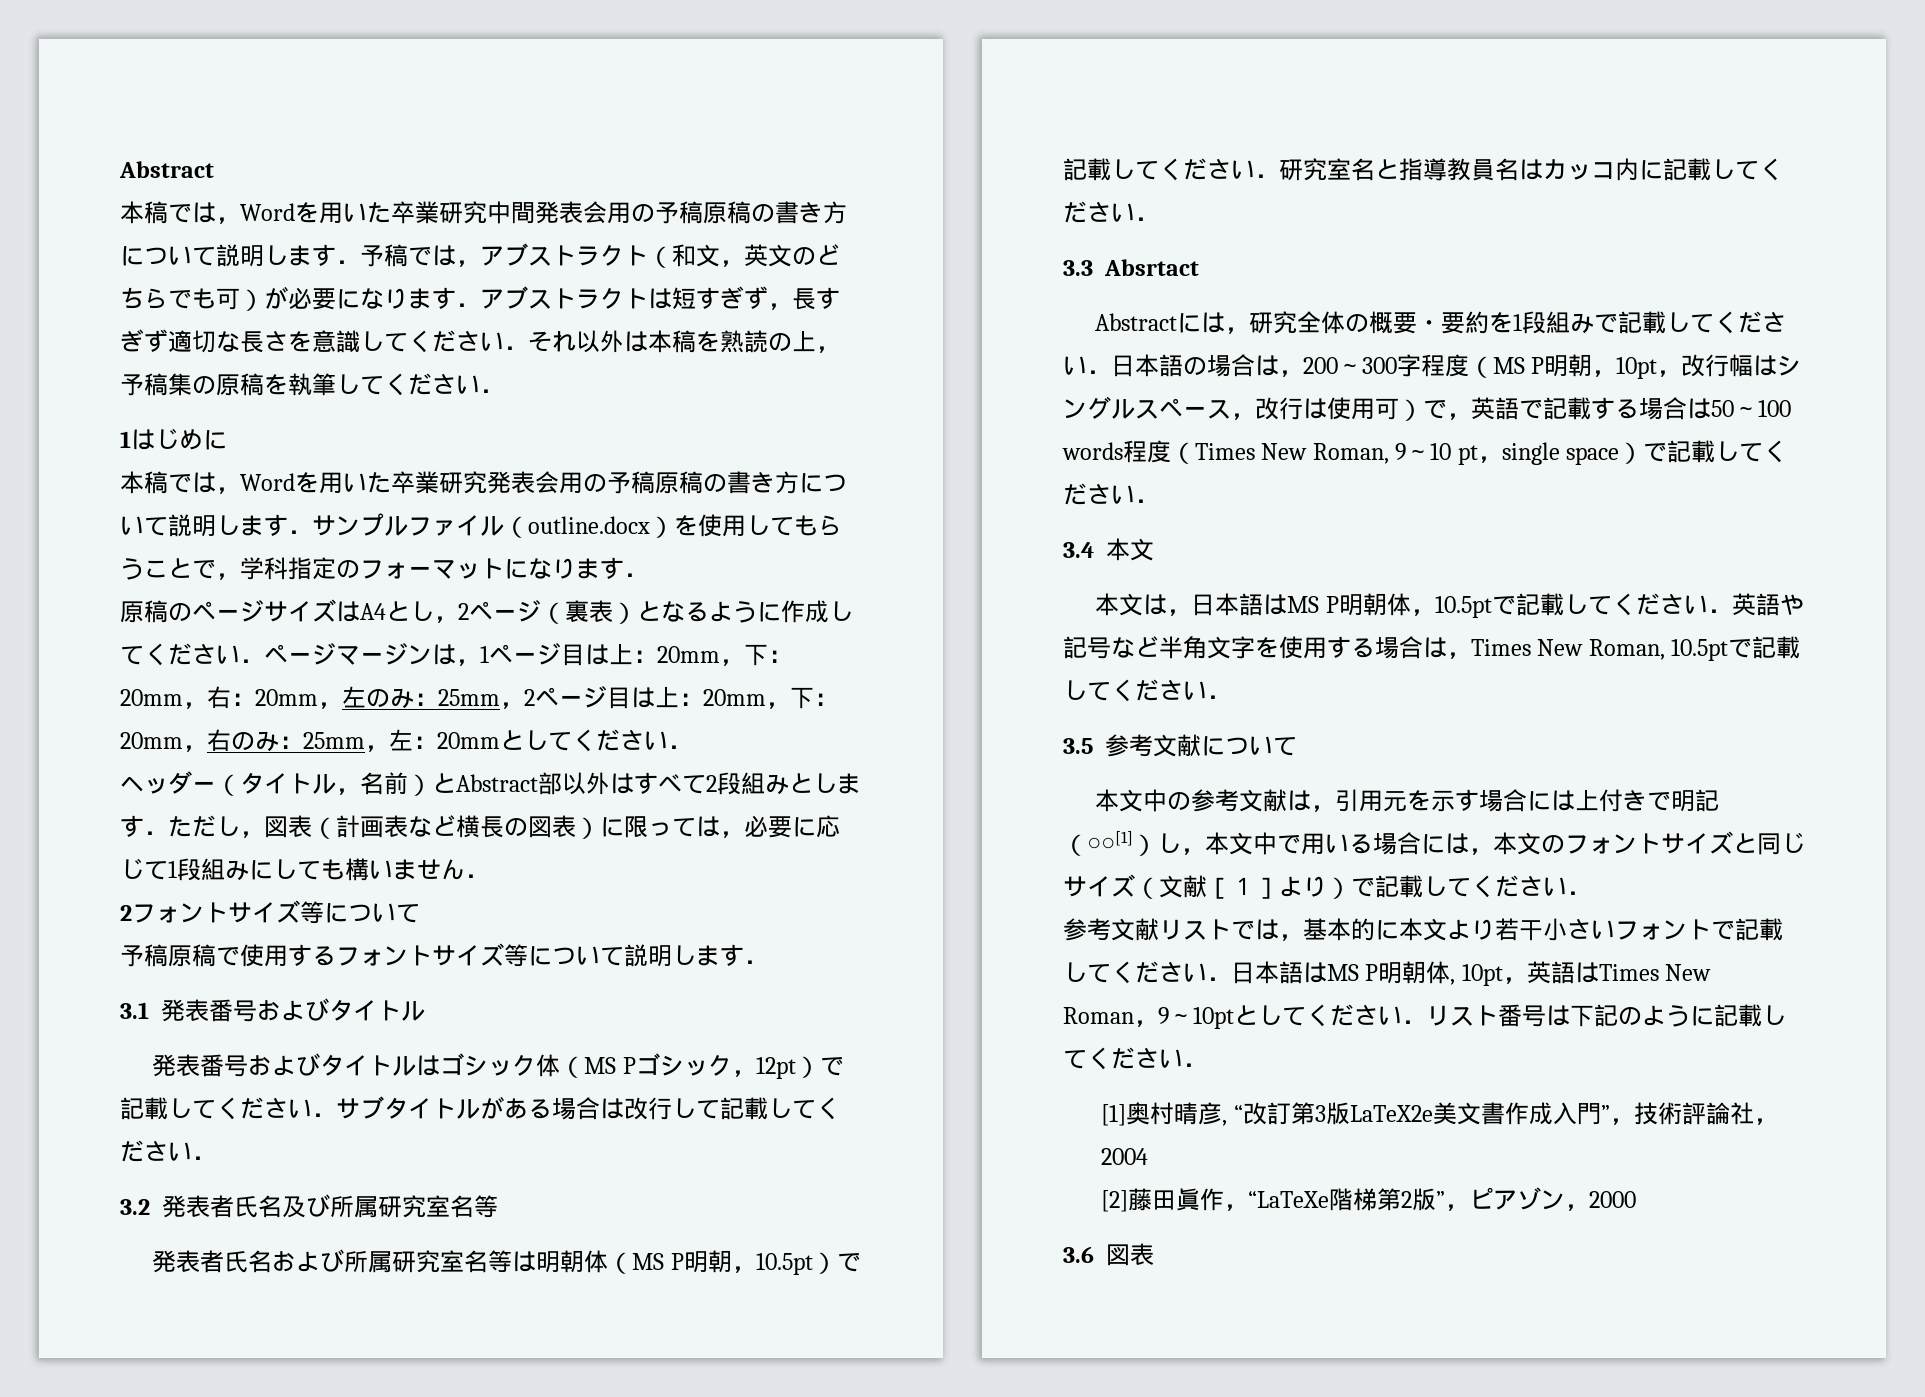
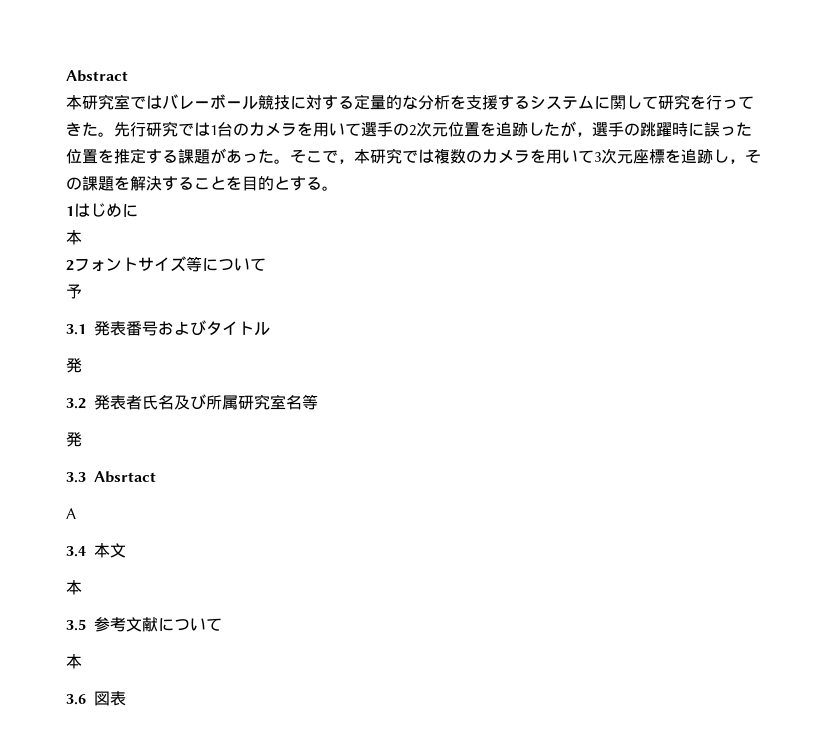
[144,201,847,224] [120,243,840,268] [120,286,840,311] [120,329,840,353] [120,373,504,396] [120,428,227,450] [120,471,847,494] [120,513,842,538] [120,557,648,580] [120,599,853,624] [120,643,792,666] [120,686,838,709] [120,729,692,752] [120,771,861,796] [120,815,840,839] [120,858,489,881] 稿では，Wordを用いた卒業研究中間発表会用の予稿原稿の書き方について説明します．予稿では，アブストラクト（和文，英文のどちらでも可）が必要になります．アブストラクトは短すぎず，長すぎず適切な長さを意識してください．それ以外は本稿を熟読の上，予稿集の原稿を執筆してください． // 1はじめに // 本稿では，Wordを用いた卒業研究発表会用の予稿原稿の書き方について説明します．サンプルファイル（outline.docx）を使用してもらうことで，学科指定のフォーマットになります． // 原稿のページサイズはA4とし，2ページ（裏表）となるように作成してください．ページマージンは，1ページ目は上：20mm，下：20mm，右：20mm，左のみ：25mm，2ページ目は上：20mm，下：20mm，右のみ：25mm，左：20mmとしてください． // ヘッダー（タイトル，名前）とAbstract部以外はすべて2段組みとします．ただし，図表（計画表など横長の図表）に限っては，必要に応じて1段組みにしても構いません． -> [82,94,754,110] [66,121,752,137] [66,148,761,164] [66,176,338,191] [66,203,138,217] [66,230,82,245] 研究室ではバレーボール競技に対する定量的な分析を支援するシステムに関して研究を行ってきた。先行研究では1台のカメラを用いて選手の2次元位置を追跡したが，選手の跳躍時に誤った位置を推定する課題があった。そこで，本研究では複数のカメラを用いて3次元座標を追跡し，その課題を解決することを目的とする。 // 1はじめに // 本
[144,943,768,967] 稿原稿で使用するフォントサイズ等について説明します． -> (82, 291) none
[176,1053,844,1079] [120,1096,840,1120] [120,1140,216,1162] 表番号およびタイトルはゴシック体（MS Pゴシック，12pt）で記載してください．サブタイトルがある場合は改行して記載してください． -> (82, 365) none
[176,1249,861,1275] [1063,158,1783,181] [1063,201,1159,223] [1063,259,1199,276] [1095,311,1787,334] [1063,354,1802,379] [1063,396,1791,421] [1062,440,1788,465] [1063,483,1159,505] [1063,538,1154,561] [1095,593,1804,618] [1063,636,1801,661] [1063,679,1231,702] 表者氏名および所属研究室名等は明朝体（MS P明朝，10.5pt）で記載してください．研究室名と指導教員名はカッコ内に記載してください． // 3.3 Absrtact // Abstractには，研究全体の概要・要約を1段組みで記載してください．日本語の場合は，200～300字程度（MS P明朝，10pt，改行幅はシングルスペース，改行は使用可）で，英語で記載する場合は50～100 words程度（Times New Roman, 9～10 pt，single space）で記載してください． // 3.4本文 // 本文は，日本語はMS P明朝体，10.5ptで記載してください．英語や記号など半角文字を使用する場合は，Times New Roman, 10.5ptで記載してください． -> [66,471,156,483] [66,508,76,519] [66,543,126,558] [66,580,82,595] // 3.3 Absrtact // A // 3.4本文 // 本
[1119,789,1720,812] [1063,831,1805,856] [1063,874,1591,899] [1063,918,1783,941] [1063,961,1712,986] [1063,1004,1786,1029] [1063,1047,1207,1070] [1101,1102,1778,1126] [1101,1148,1149,1165] [1101,1187,1637,1212] 文中の参考文献は，引用元を示す場合には上付きで明記（○○[1]）し，本文中で用いる場合には，本文のフォントサイズと同じサイズ（文献［１］より）で記載してください． // 参考文献リストでは，基本的に本文より若干小さいフォントで記載してください．日本語はMS P明朝体, 10pt，英語はTimes New Roman，9～10ptとしてください．リスト番号は下記のように記載してください． // [1]奥村晴彦, “改訂第3版LaTeX2e美文書作成入門”，技術評論社，2004 // [2]藤田眞作，“LaTeXe階梯第2版”，ピアゾン，2000 -> (82, 661) none

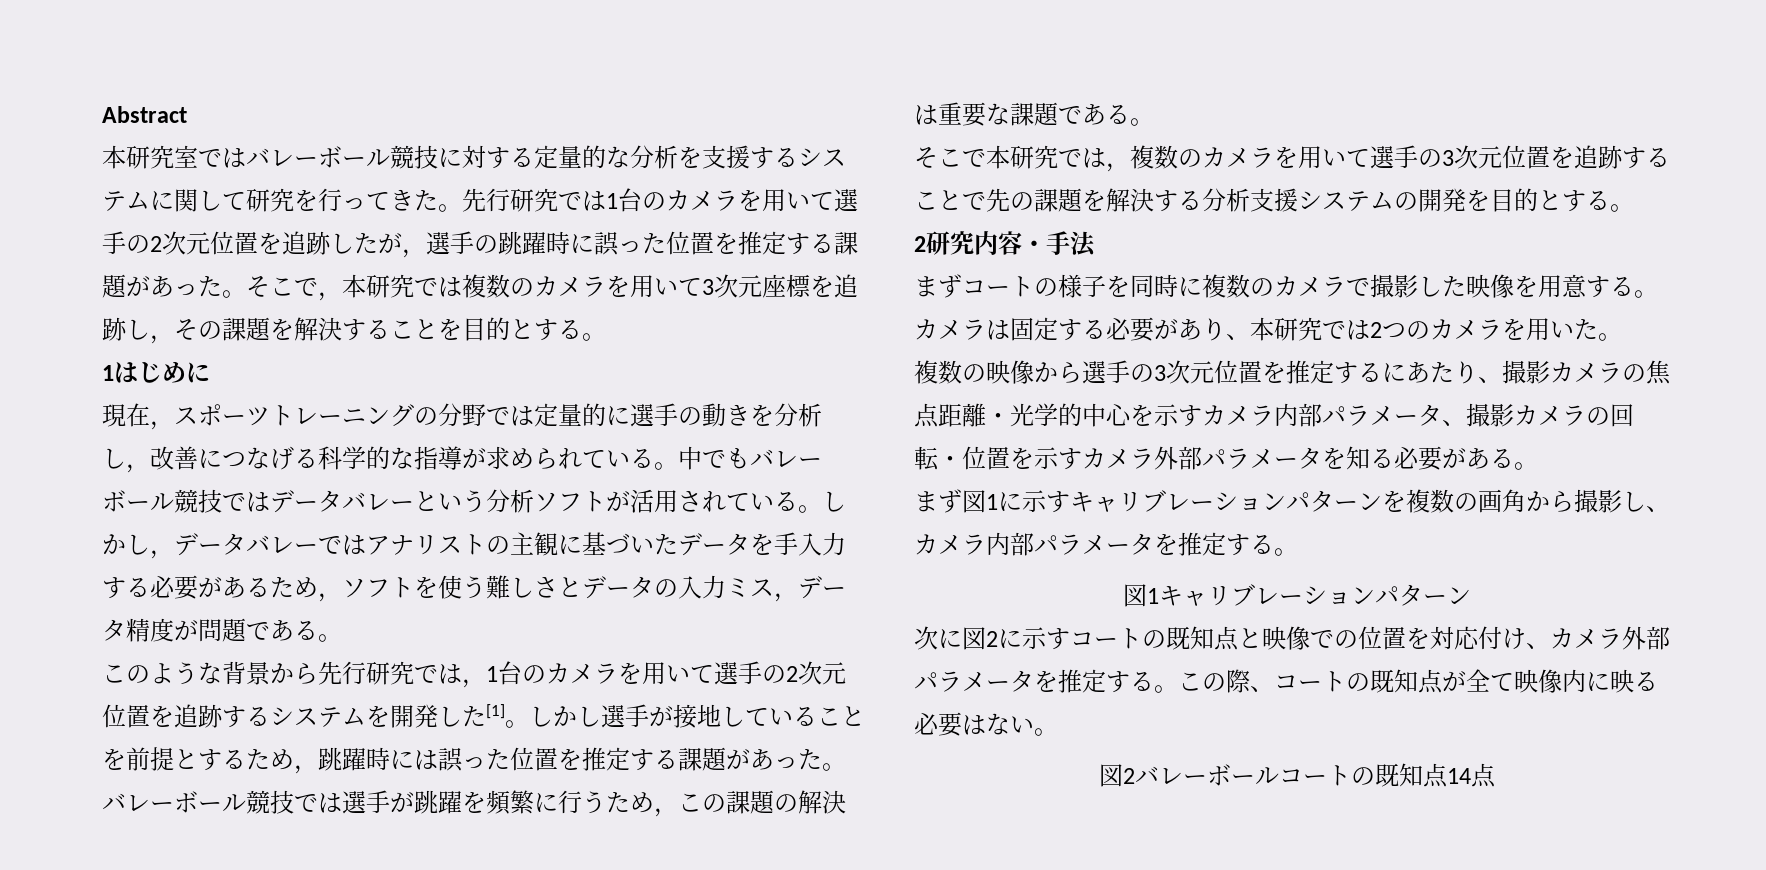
[66,230,82,245] [66,256,266,272] [66,284,82,299] [66,320,270,336] [66,358,82,373] [66,394,318,410] [66,432,82,447] [66,471,156,483] [66,508,76,519] [66,543,126,558] [66,580,82,595] [66,617,222,632] [66,654,82,669] [66,691,126,706] 本 // 2フォントサイズ等について // 予 // 3.1発表番号およびタイトル // 発 // 3.2発表者氏名及び所属研究室名等 // 発 // 3.3 Absrtact // A // 3.4本文 // 本 // 3.5参考文献について // 本 // 3.6図表 -> [102,403,822,430] [102,446,822,473] [102,489,846,513] [102,532,846,559] [102,575,846,602] [102,618,342,642] [102,661,846,688] [102,704,505,728] [505,704,865,728] [102,747,846,774] [102,790,846,817] [914,102,1154,127] [914,145,1670,172] [914,188,1634,212] [914,231,1096,257] [914,274,1658,298] [914,317,1622,342] [914,360,1671,385] [914,403,1634,428] [914,446,1538,471] [914,489,1670,513] [914,532,1298,556] [1123,584,1471,607] [914,626,1670,651] [914,669,1658,694] [914,712,1058,737] [1099,763,1496,788] 現在，スポーツトレーニングの分野では定量的に選手の動きを分析し，改善につなげる科学的な指導が求められている。中でもバレーボール競技ではデータバレーという分析ソフトが活用されている。しかし，データバレーではアナリストの主観に基づいたデータを手入力する必要があるため，ソフトを使う難しさとデータの入力ミス，データ精度が問題である。 // このような背景から先行研究では，1台のカメラを用いて選手の2次元位置を追跡するシステムを開発した[1]。しかし選手が接地していることを前提とするため，跳躍時には誤った位置を推定する課題があった。バレーボール競技では選手が跳躍を頻繁に行うため，この課題の解決は重要な課題である。 // そこで本研究では，複数のカメラを用いて選手の3次元位置を追跡することで先の課題を解決する分析支援システムの開発を目的とする。 // 2研究内容・手法 // まずコートの様子を同時に複数のカメラで撮影した映像を用意する。カメラは固定する必要があり、本研究では2つのカメラを用いた。 // 複数の映像から選手の3次元位置を推定するにあたり、撮影カメラの焦点距離・光学的中心を示すカメラ内部パラメータ、撮影カメラの回転・位置を示すカメラ外部パラメータを知る必要がある。 // まず図1に示すキャリブレーションパターンを複数の画角から撮影し、カメラ内部パラメータを推定する。 // 図1キャリブレーションパターン // 次に図2に示すコートの既知点と映像での位置を対応付け、カメラ外部パラメータを推定する。この際、コートの既知点が全て映像内に映る必要はない。 // 図2バレーボールコートの既知点14点

